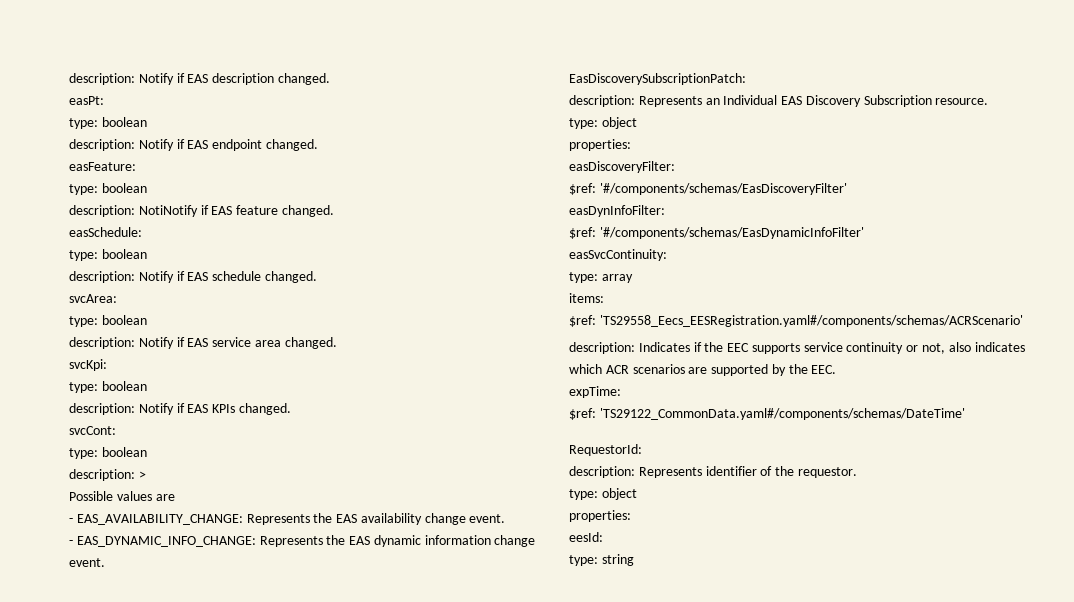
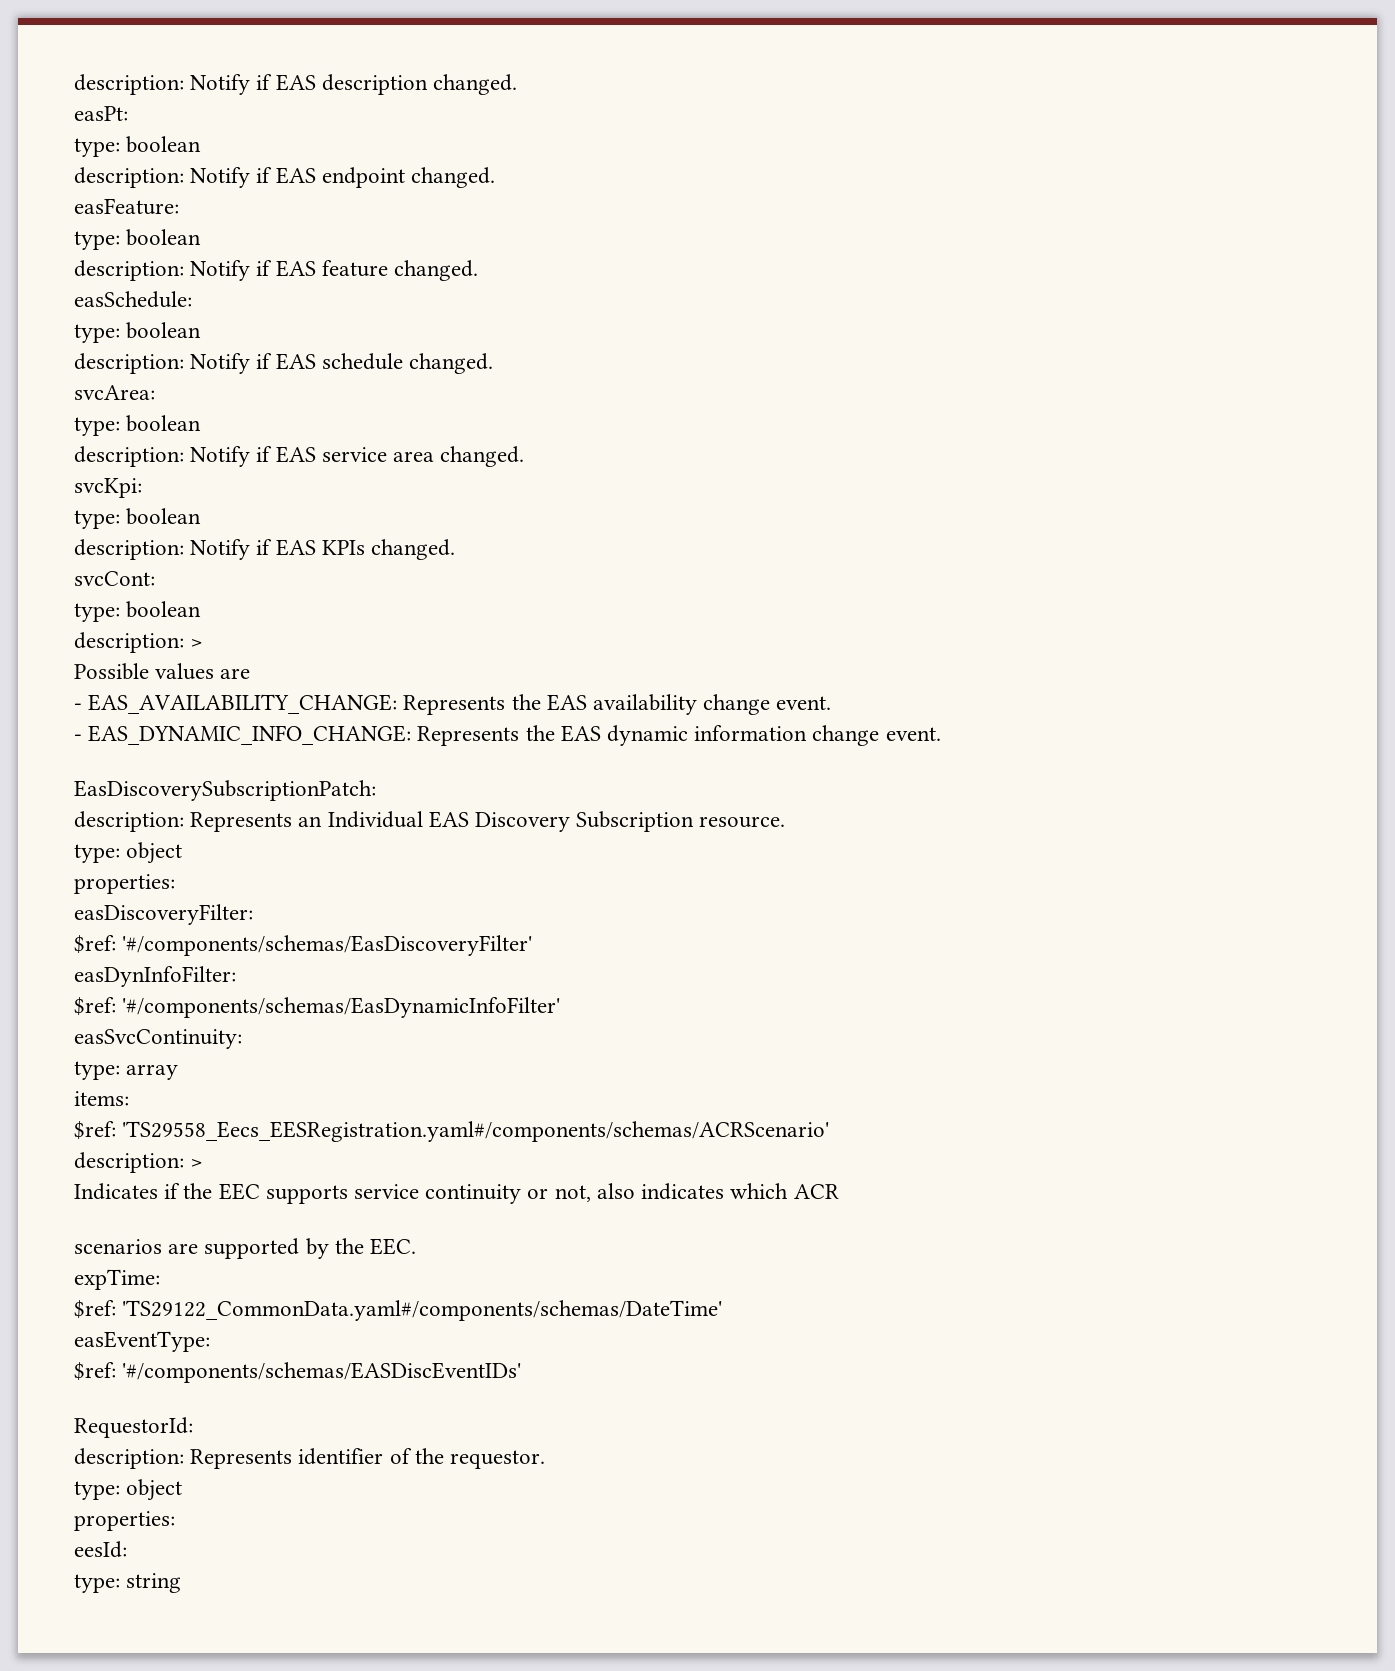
[138,205,198,217] NotiNotify -> [190,260,251,281] Notify
(635, 348) none -> [190,1159,204,1168] > //
(629, 369) none -> (839, 1191) //
(965, 414) none -> [74,1331,210,1352] [74,1362,522,1383] // easEventType: // $ref: '#/components/schemas/EASDiscEventIDs'

